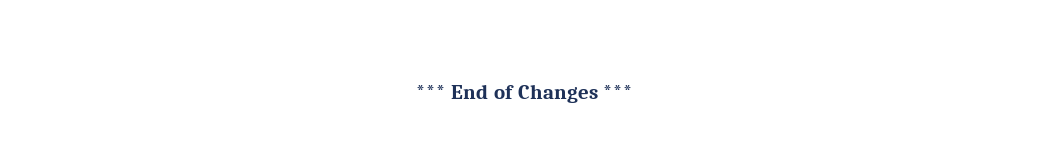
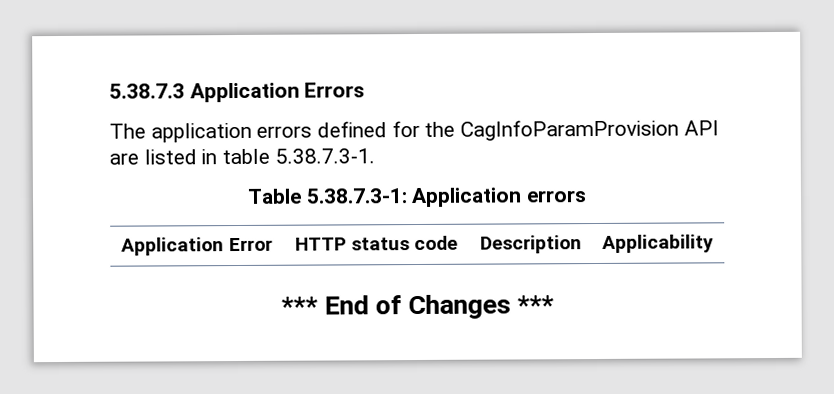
(415, 92) none -> [109,82,366,103] [109,119,719,143] [109,148,375,165] [246,187,588,208] [121,237,273,256] [294,235,459,251] [480,235,582,254] [602,234,714,253] 5.38.7.3 Application Errors // The application errors defined for the CagInfoParamProvision API are listed in table 5.38.7.3-1. // Table 5.38.7.3-1: Application errors // Application Error | HTTP status code | Description | Applicability //

